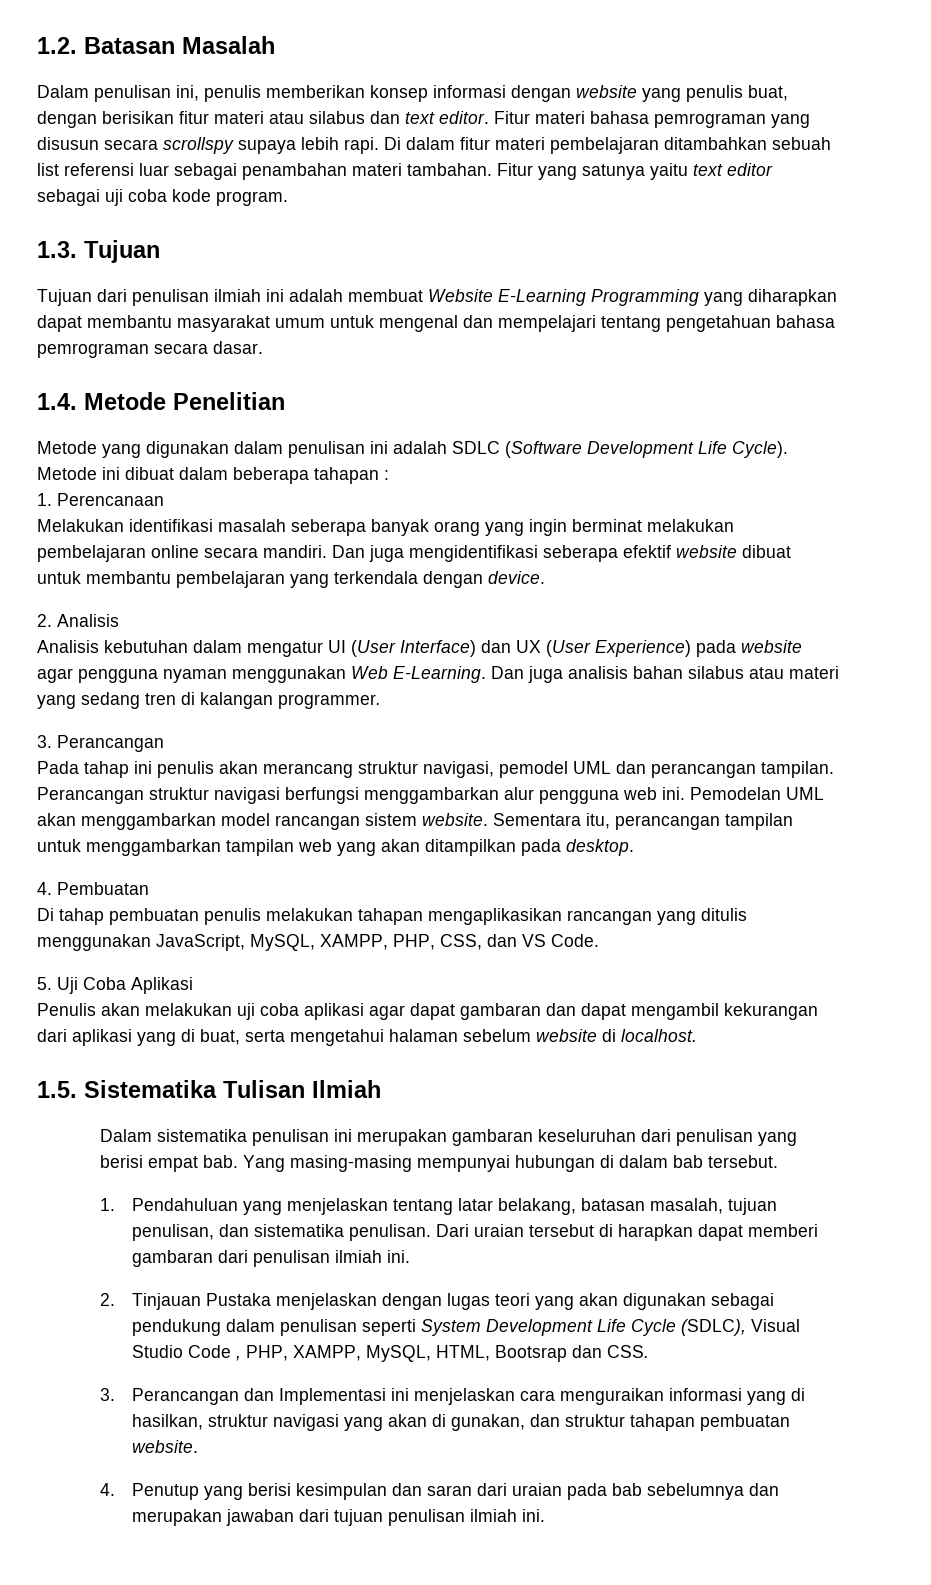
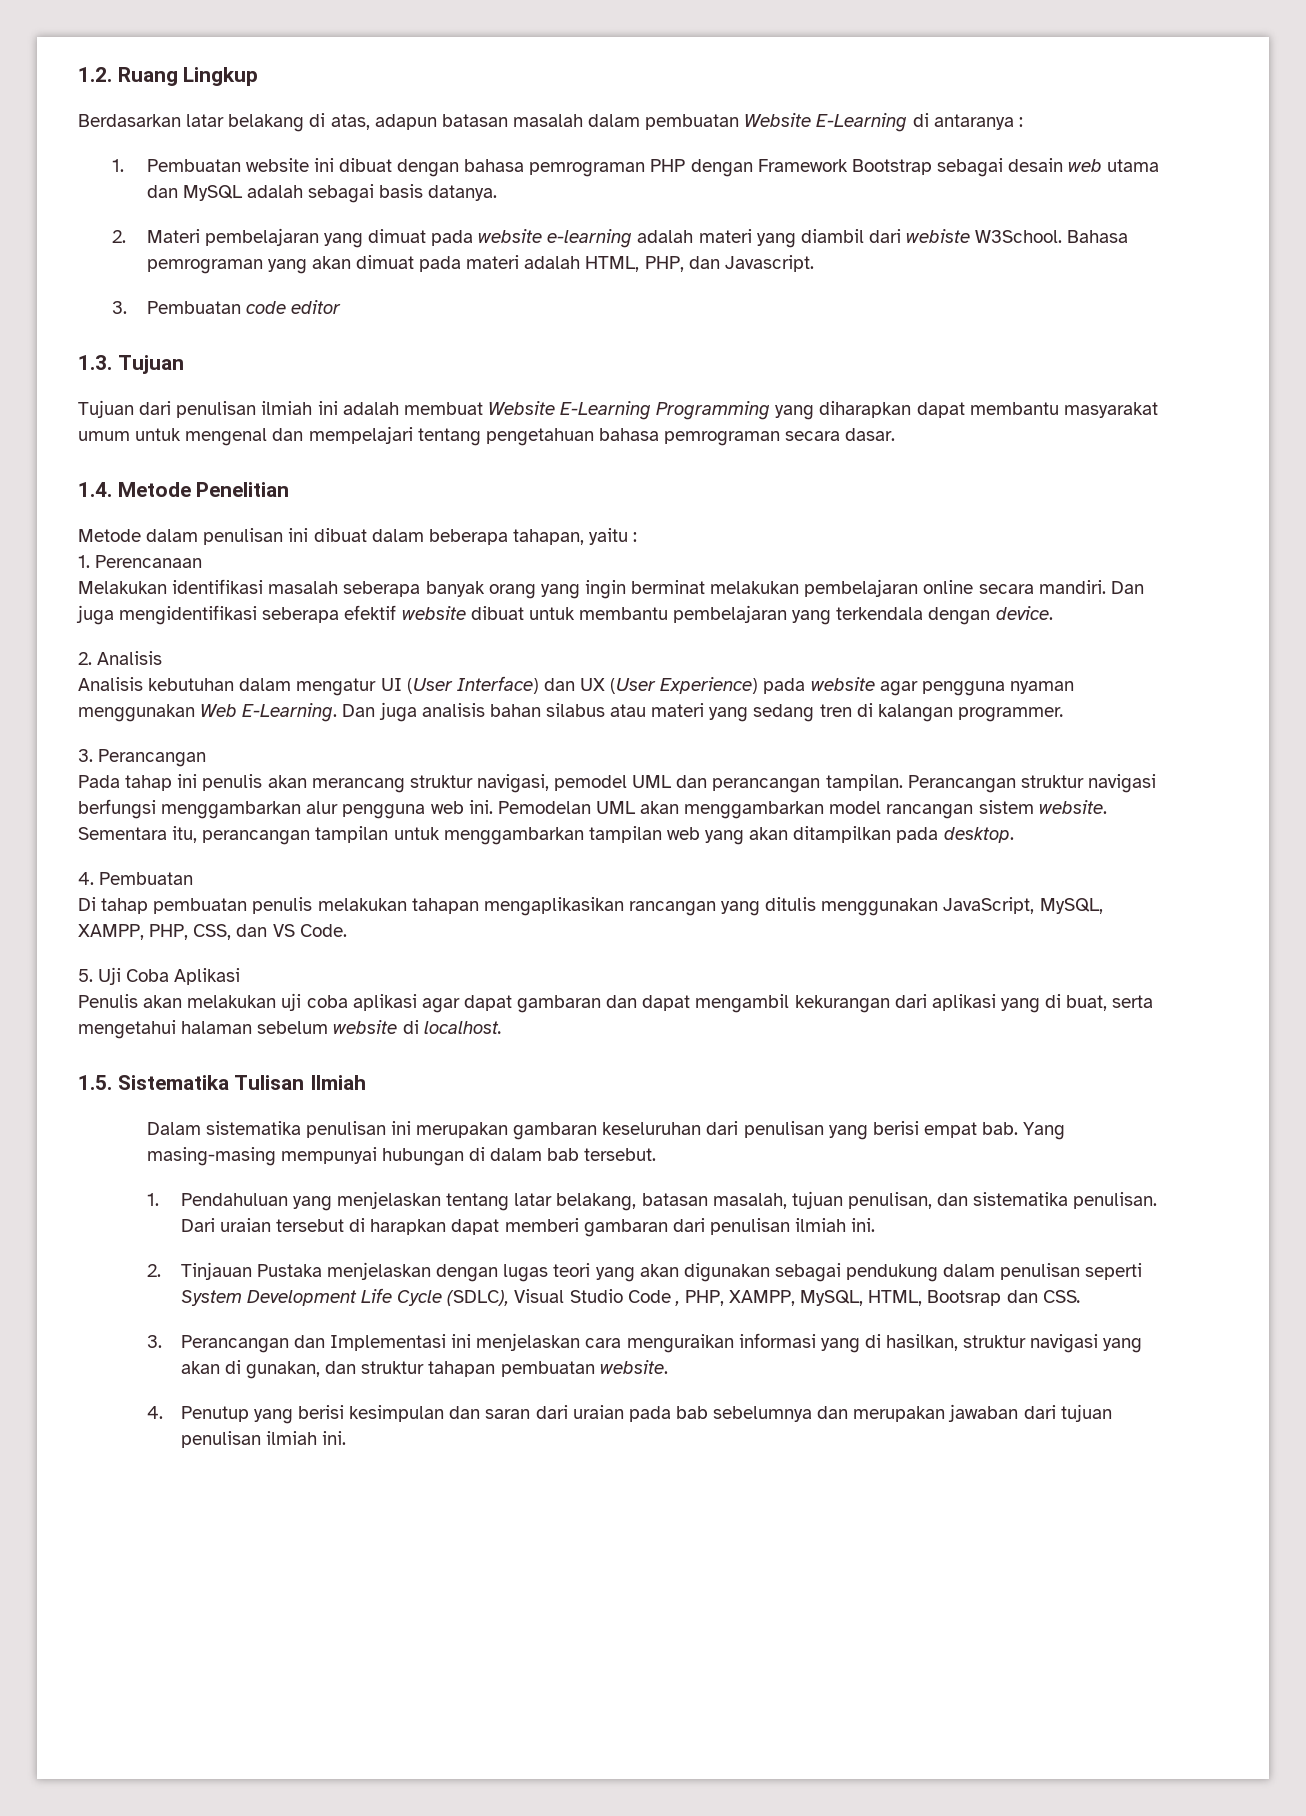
[84,36,275,54] [37,85,788,102] [37,111,810,128] [37,137,831,154] [37,163,773,180] [37,189,288,206] Batasan Masalah // Dalam penulisan ini, penulis memberikan konsep informasi dengan website yang penulis buat, dengan berisikan fitur materi atau silabus dan text editor. Fitur materi bahasa pemrograman yang disusun secara scrollspy supaya lebih rapi. Di dalam fitur materi pembelajaran ditambahkan sebuah list referensi luar sebagai penambahan materi tambahan. Fitur yang satunya yaitu text editor sebagai uji coba kode program. -> [117,67,259,86] [78,113,1023,132] [112,158,1160,177] [146,184,498,203] [112,228,1129,248] [146,255,814,274] [112,300,341,314] Ruang Lingkup // Berdasarkan latar belakang di atas, adapun batasan masalah dalam pembuatan Website E-Learning di antaranya : // 1. Pembuatan website ini dibuat dengan bahasa pemrograman PHP dengan Framework Bootstrap sebagai desain web utama dan MySQL adalah sebagai basis datanya. // 2. Materi pembelajaran yang dimuat pada website e-learning adalah materi yang diambil dari webiste W3School. Bahasa pemrograman yang akan dimuat pada materi adalah HTML, PHP, dan Javascript. // 3. Pembuatan code editor
[102,441,229,458] yang digunakan -> (141, 535) none
[393,441,788,458] [37,467,120,480] adalah SDLC (Software Development Life Cycle). Metode ini -> (309, 535) none
[314,467,379,484] tahapan -> [512,528,629,545] tahapan, yaitu

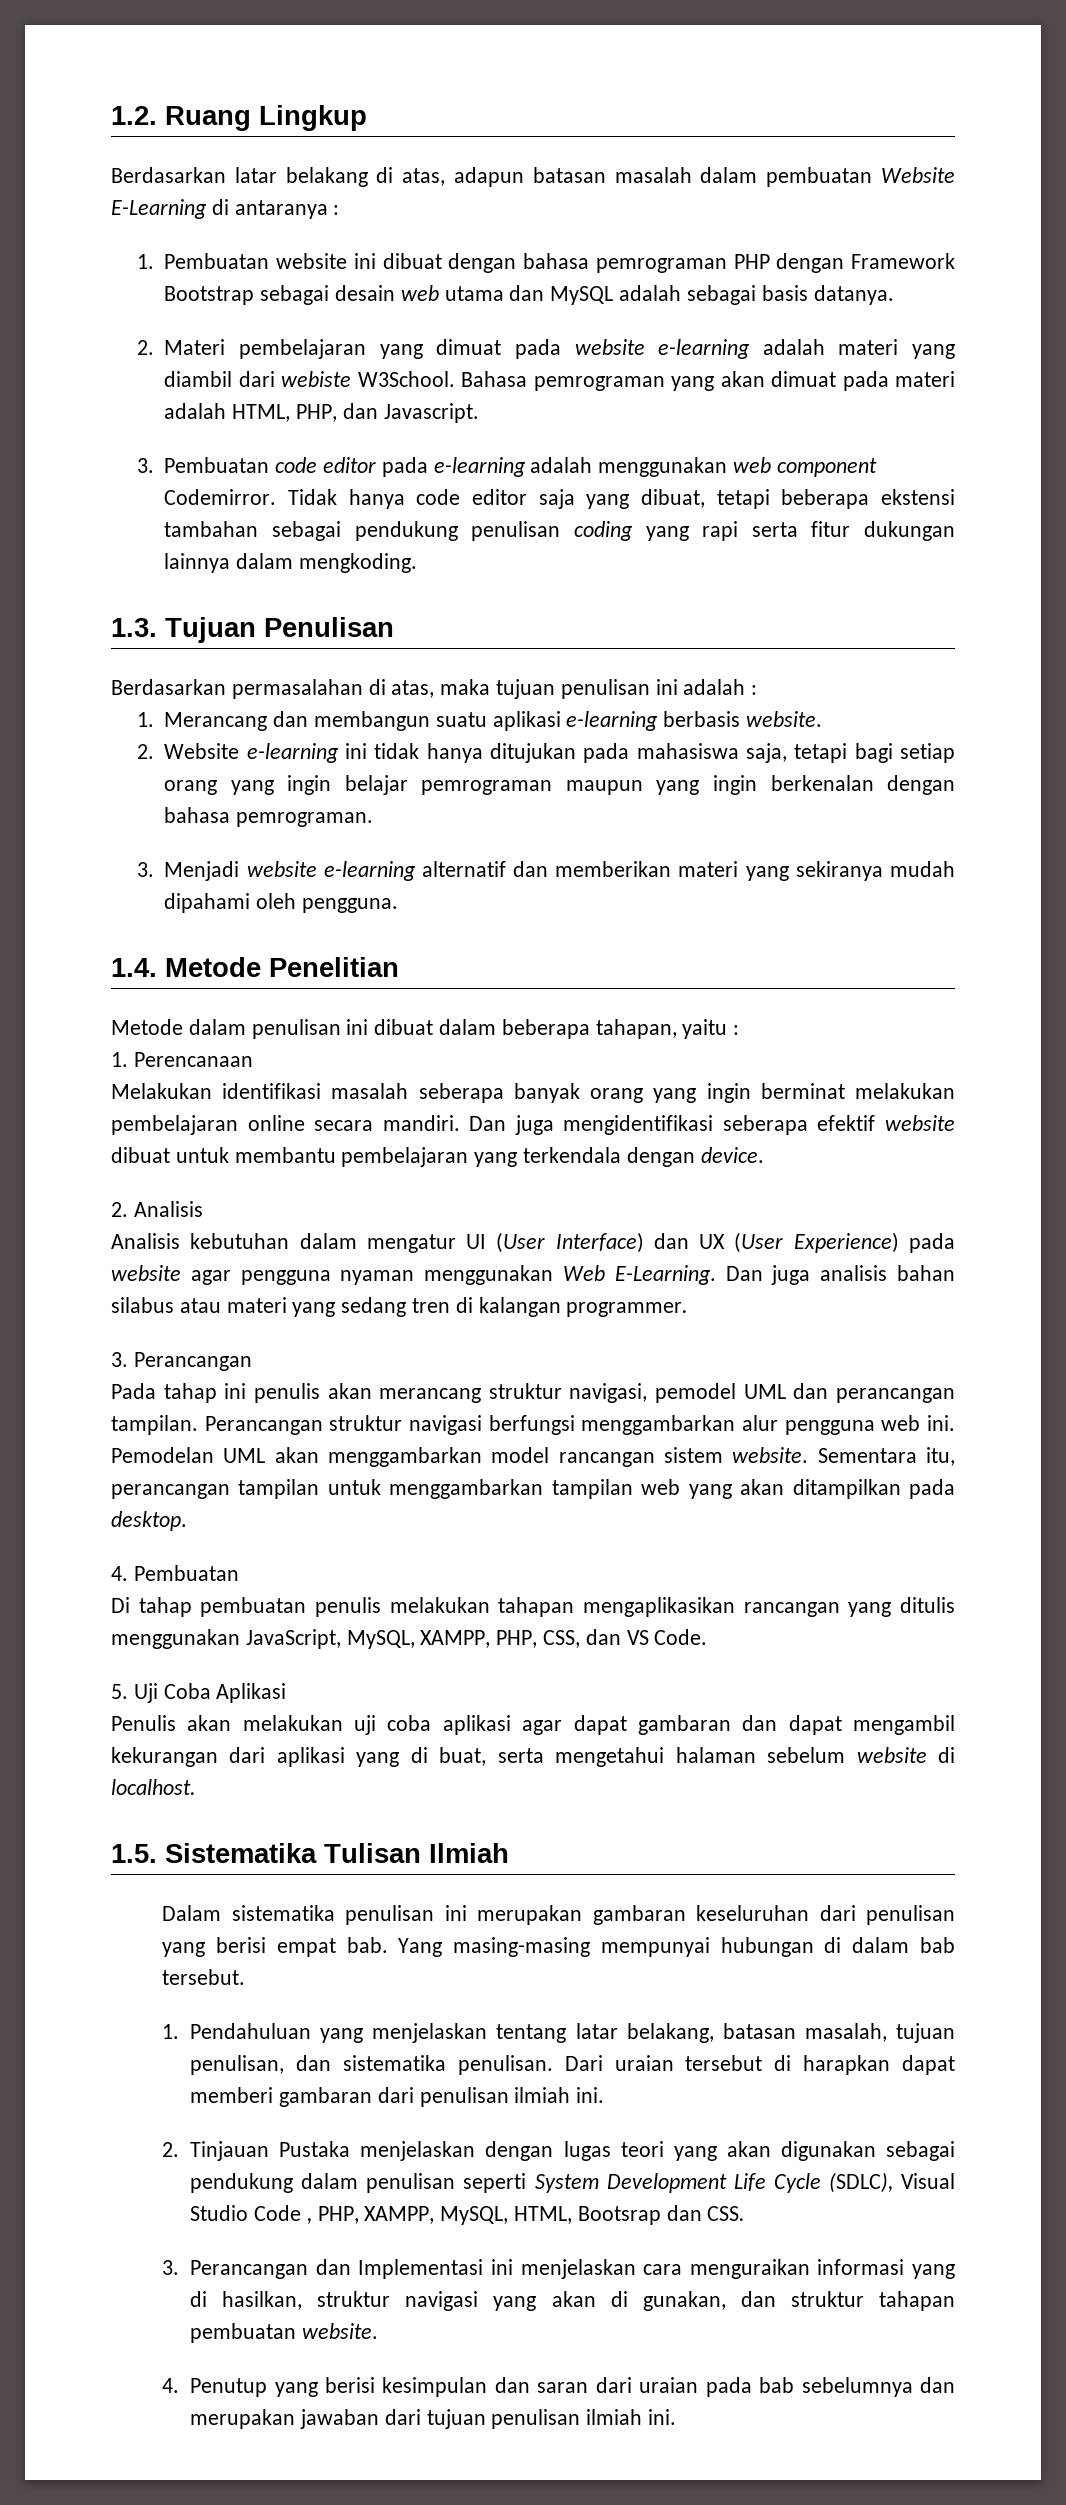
[78,355,184,374] [78,400,1158,420] [78,426,896,446] // 1.3. Tujuan // Tujuan dari penulisan ilmiah ini adalah membuat Website E-Learning Programming yang diharapkan dapat membantu masyarakat umum untuk mengenal dan mempelajari tentang pengetahuan bahasa pemrograman secara dasar. -> [381,457,877,477] [164,489,955,509] [164,521,956,541] [164,553,418,573] [111,617,394,643] [111,679,758,699] [136,711,823,731] [136,743,955,763] [164,775,955,795] [164,807,374,827] [136,861,956,881] [164,893,399,913] pada e-learning adalah menggunakan web component Codemirror. Tidak hanya code editor saja yang dibuat, tetapi beberapa ekstensi tambahan sebagai pendukung penulisan coding yang rapi serta fitur dukungan lainnya dalam mengkoding. // 1.3. Tujuan Penulisan // Berdasarkan permasalahan di atas, maka tujuan penulisan ini adalah : // 1. Merancang dan membangun suatu aplikasi e-learning berbasis website. // 2. Website e-learning ini tidak hanya ditujukan pada mahasiswa saja, tetapi bagi setiap orang yang ingin belajar pemrograman maupun yang ingin berkenalan dengan bahasa pemrograman. // 3. Menjadi website e-learning alternatif dan memberikan materi yang sekiranya mudah dipahami oleh pengguna.

